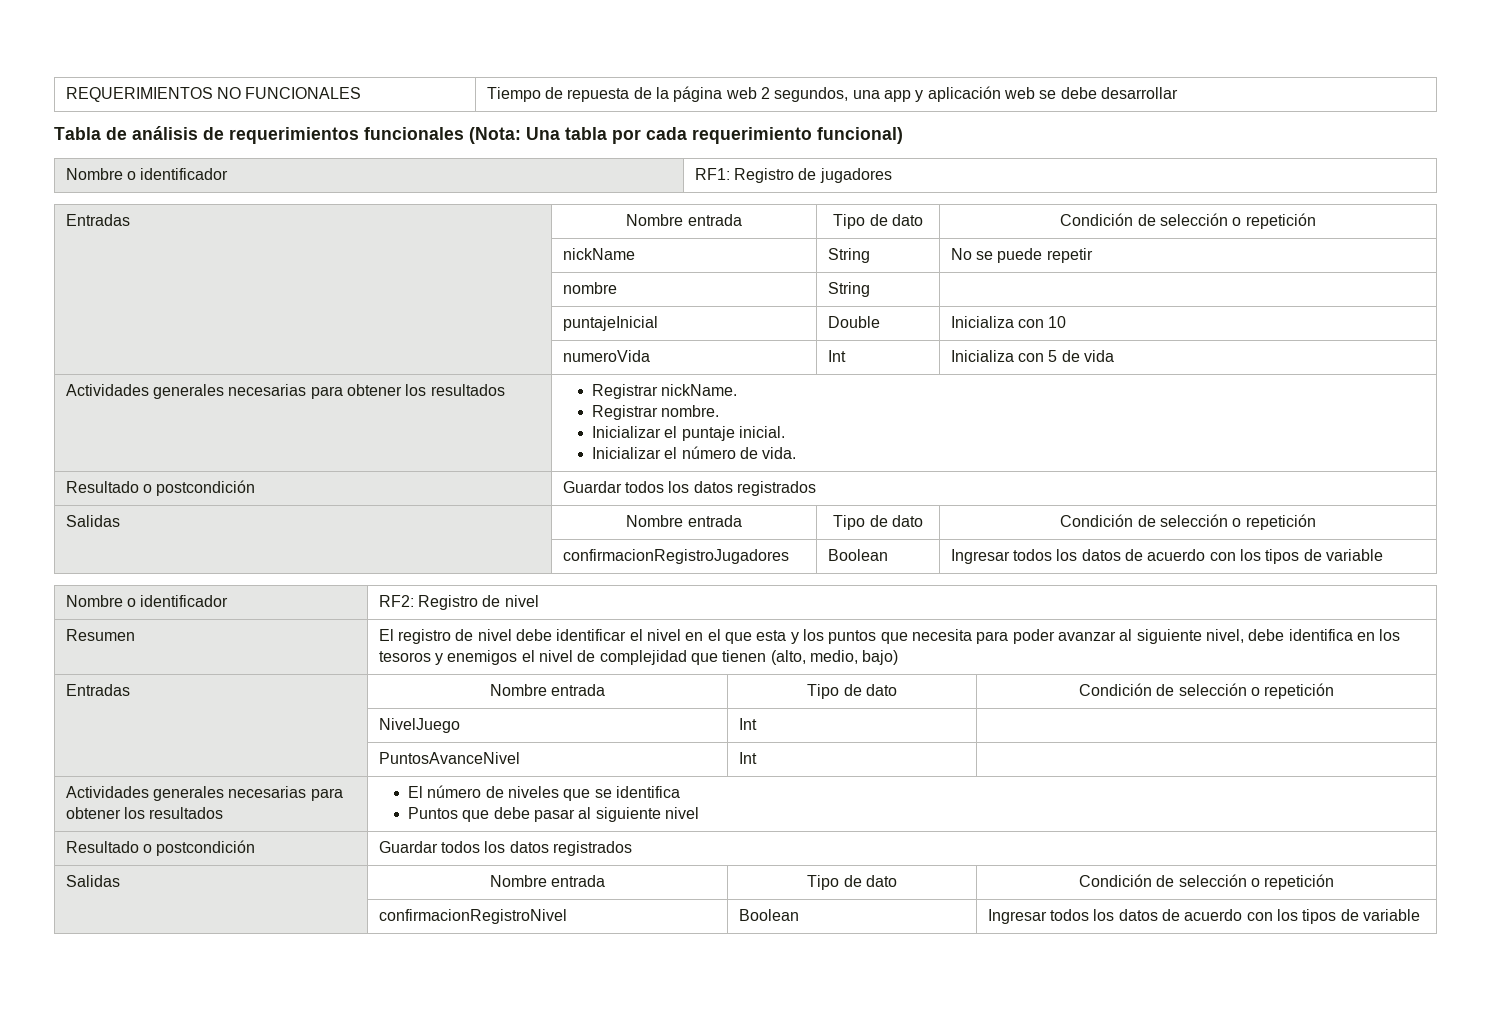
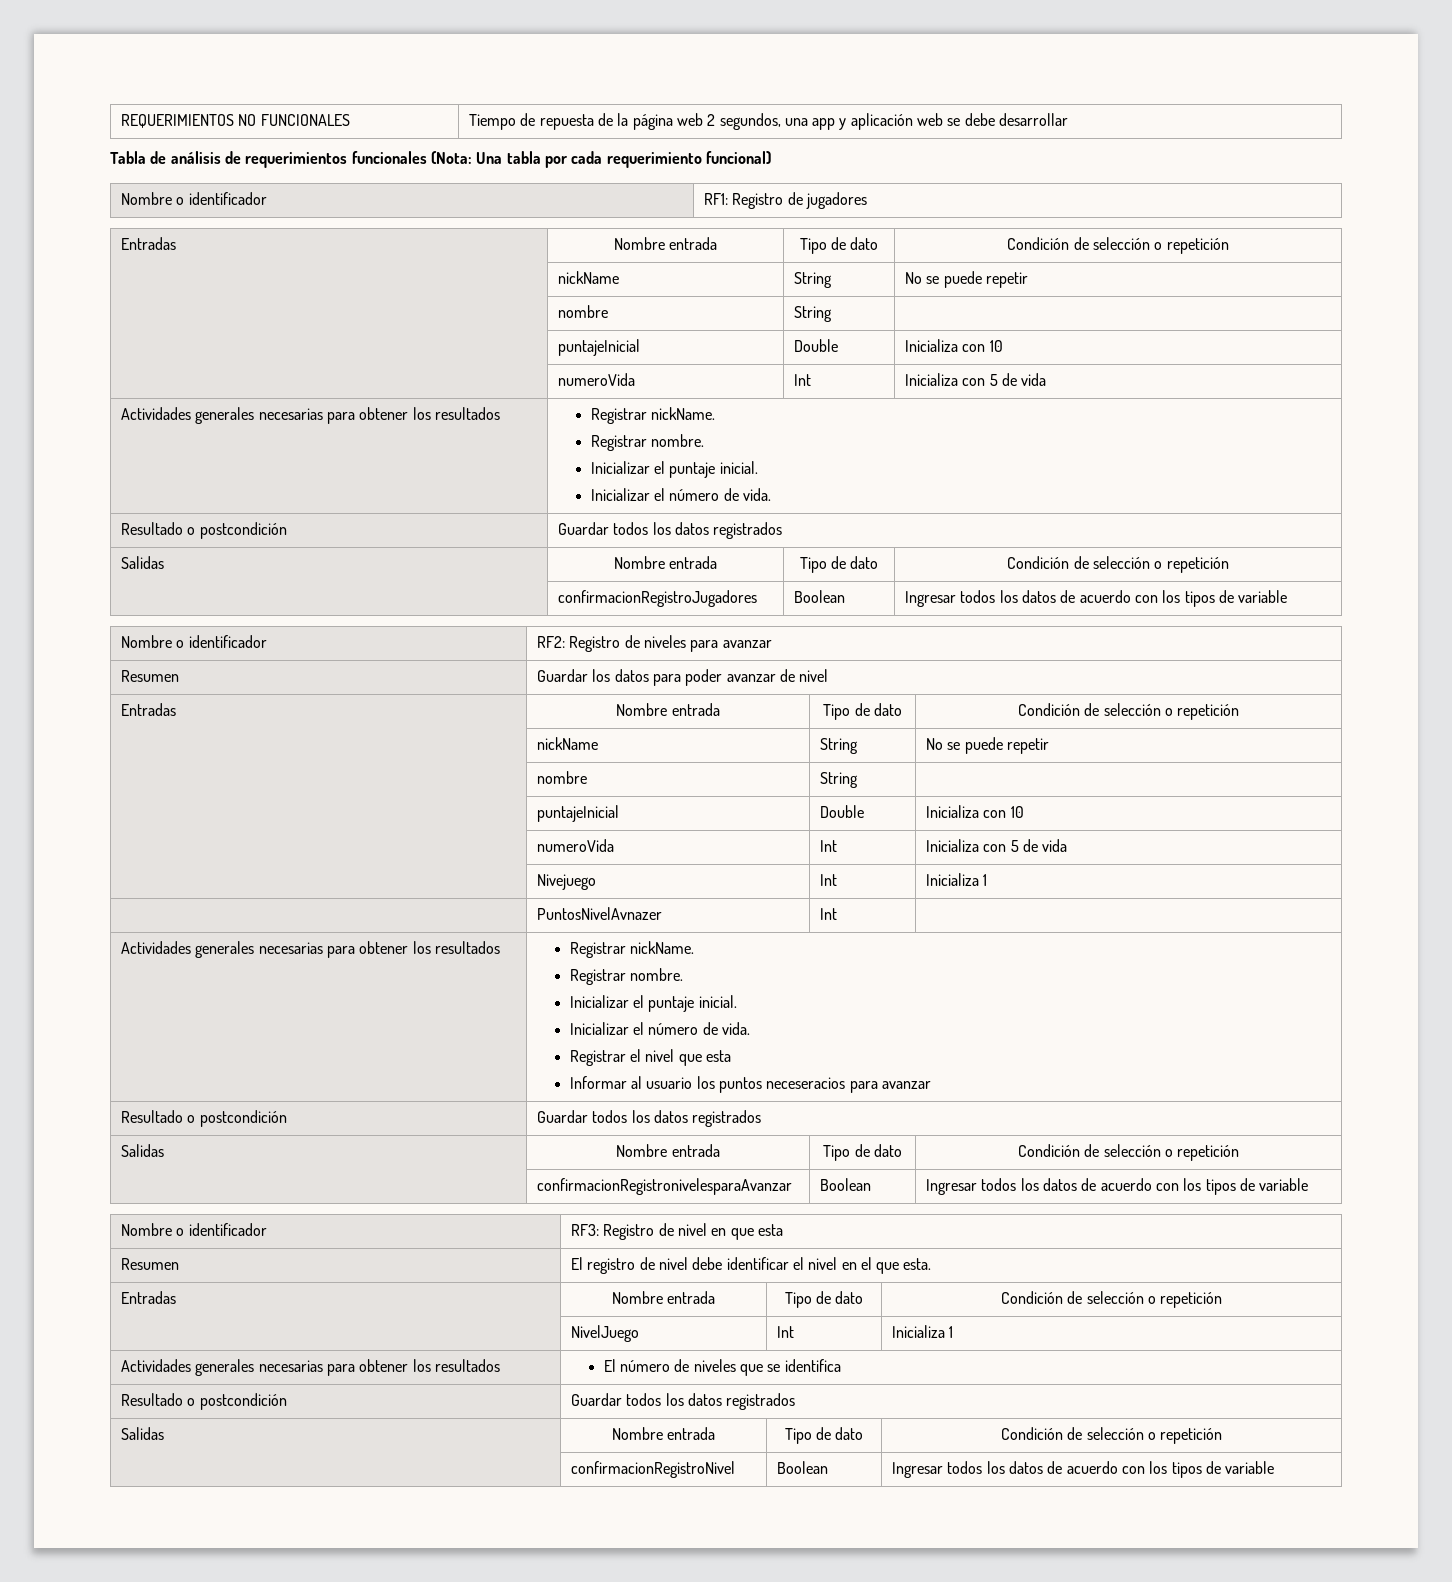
[504,595,539,607] nivel -> [643,635,772,652] [120,670,179,682] [536,669,829,686] [120,703,176,716] [616,703,720,716] [823,703,902,720] [1017,703,1240,720] [536,737,598,750] [819,738,858,754] [925,737,1049,754] [536,771,587,784] [819,772,858,788] [536,805,619,822] [819,805,864,818] [925,805,1024,818] [536,839,614,852] [819,840,837,852] [925,839,1068,852] [536,874,596,890] [819,874,837,886] [925,873,988,886] [536,907,662,920] [819,908,837,920] [120,941,500,958] [569,941,694,958] [569,968,683,985] [569,995,737,1012] [569,1022,750,1035] [569,1049,731,1066] [569,1076,931,1093] [120,1110,287,1127] [536,1110,762,1127] [120,1144,164,1157] [616,1144,720,1157] [823,1144,902,1161] [1017,1144,1240,1161] [536,1178,792,1195] [819,1178,871,1191] [925,1178,1309,1195] [120,1223,267,1236] [570,1223,783,1240] niveles para avanzar // Resumen | Guardar los datos para poder avanzar de nivel // Entradas | Nombre entrada | Tipo de dato | Condición de selección o repetición // | nickName | String | No se puede repetir // | nombre | String | // | puntajeInicial | Double | Inicializa con 10 // | numeroVida | Int | Inicializa con 5 de vida // | Nivejuego | Int | Inicializa 1 // | PuntosNivelAvnazer | Int | // Actividades generales necesarias para obtener los resultados | Registrar nickName. // Registrar nombre. // Inicializar el puntaje inicial. // Inicializar el número de vida. // Registrar el nivel que esta // Informar al usuario los puntos neceseracios para avanzar // Resultado o postcondición | Guardar todos los datos registrados // Salidas | Nombre entrada | Tipo de dato | Condición de selección o repetición // | confirmacionRegistronivelesparaAvanzar | Boolean | Ingresar todos los datos de acuerdo con los tipos de variable // Nombre o identificador | RF3: Registro de nivel en que esta
[756,629,1401,644] [378,650,899,665] esta y los puntos que necesita para poder avanzar al siguiente nivel, debe identifica en los tesoros y enemigos el nivel de complejidad que tienen (alto, medio, bajo) -> [903,1258,932,1270] esta.
[378,752,520,764] [738,752,757,764] // | PuntosAvanceNivel | Int | -> [891,1325,954,1338] Inicializa 1
[408,807,700,822] // Puntos que debe pasar al siguiente nivel -> (841, 1365) none

